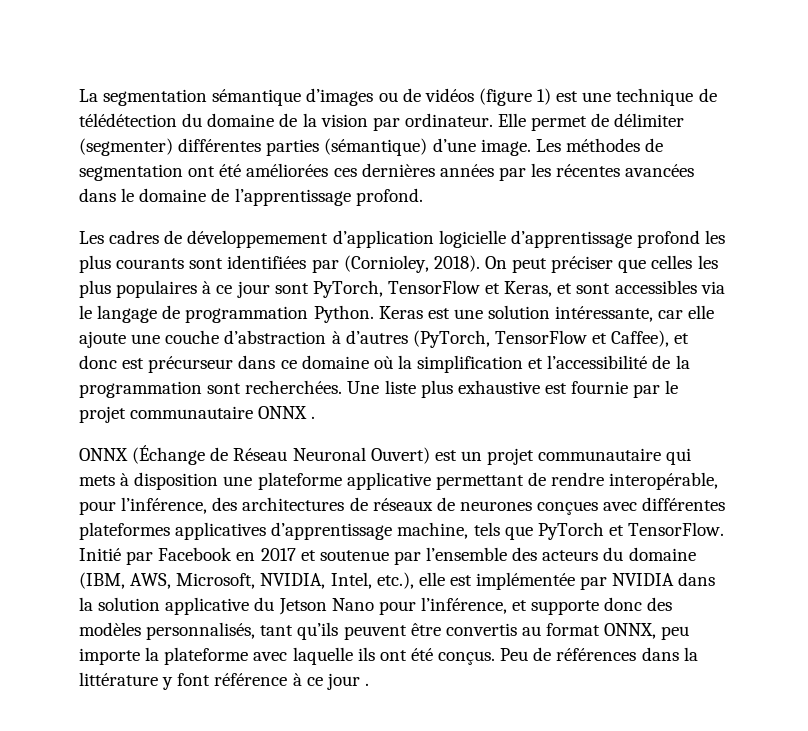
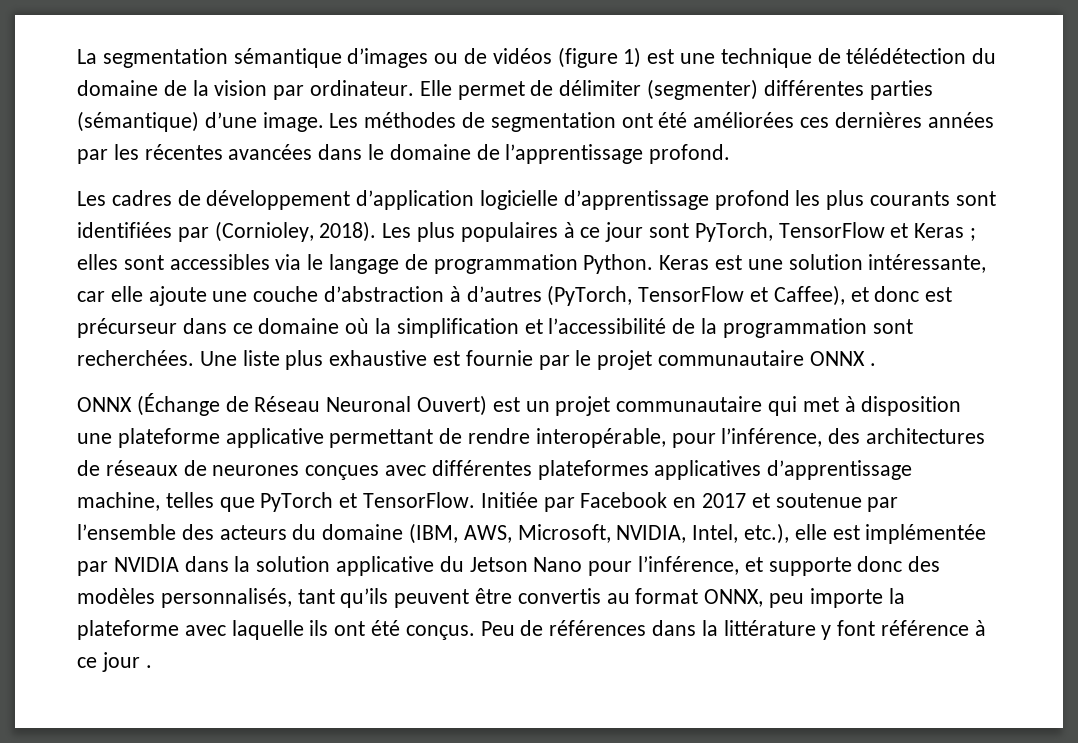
[187,230,329,248] développemement -> [206,190,351,210] développement
[484,255,718,273] On peut préciser que celles les -> [382,223,412,238] Les
[504,281,573,297] Keras, et -> [914,223,977,241] [77,254,118,270] Keras ; elles
[79,475,115,486] mets -> [802,397,839,412] met
[473,522,500,536] tels -> [165,492,214,508] telles
[79,548,121,561] Initié -> [480,492,538,508] Initiée

